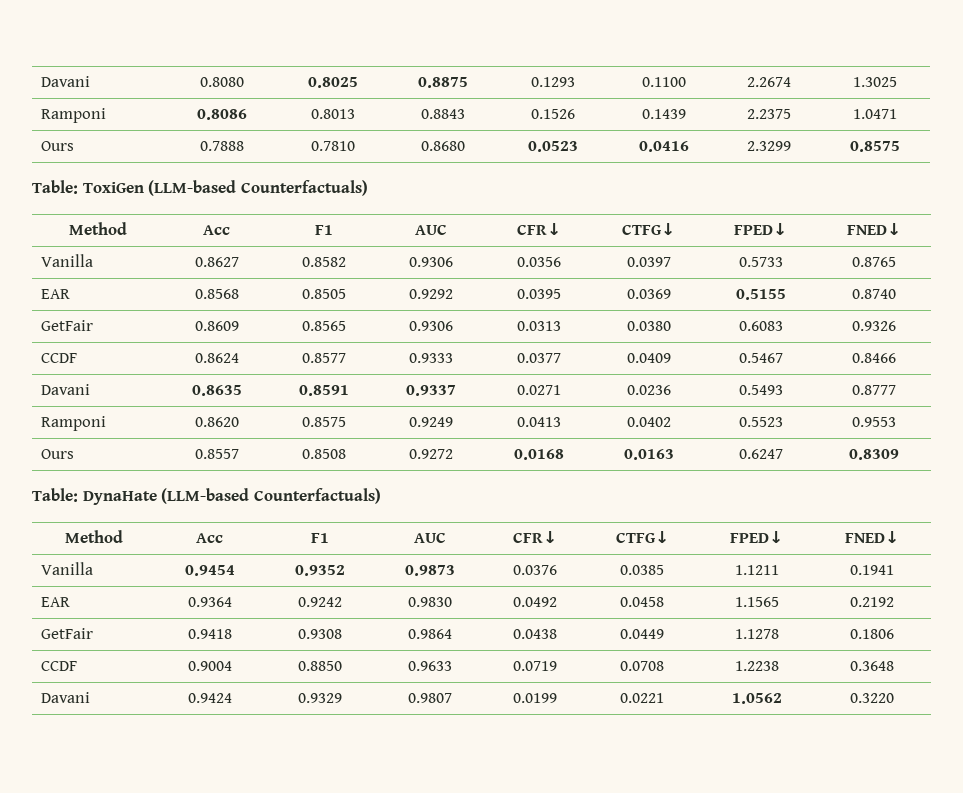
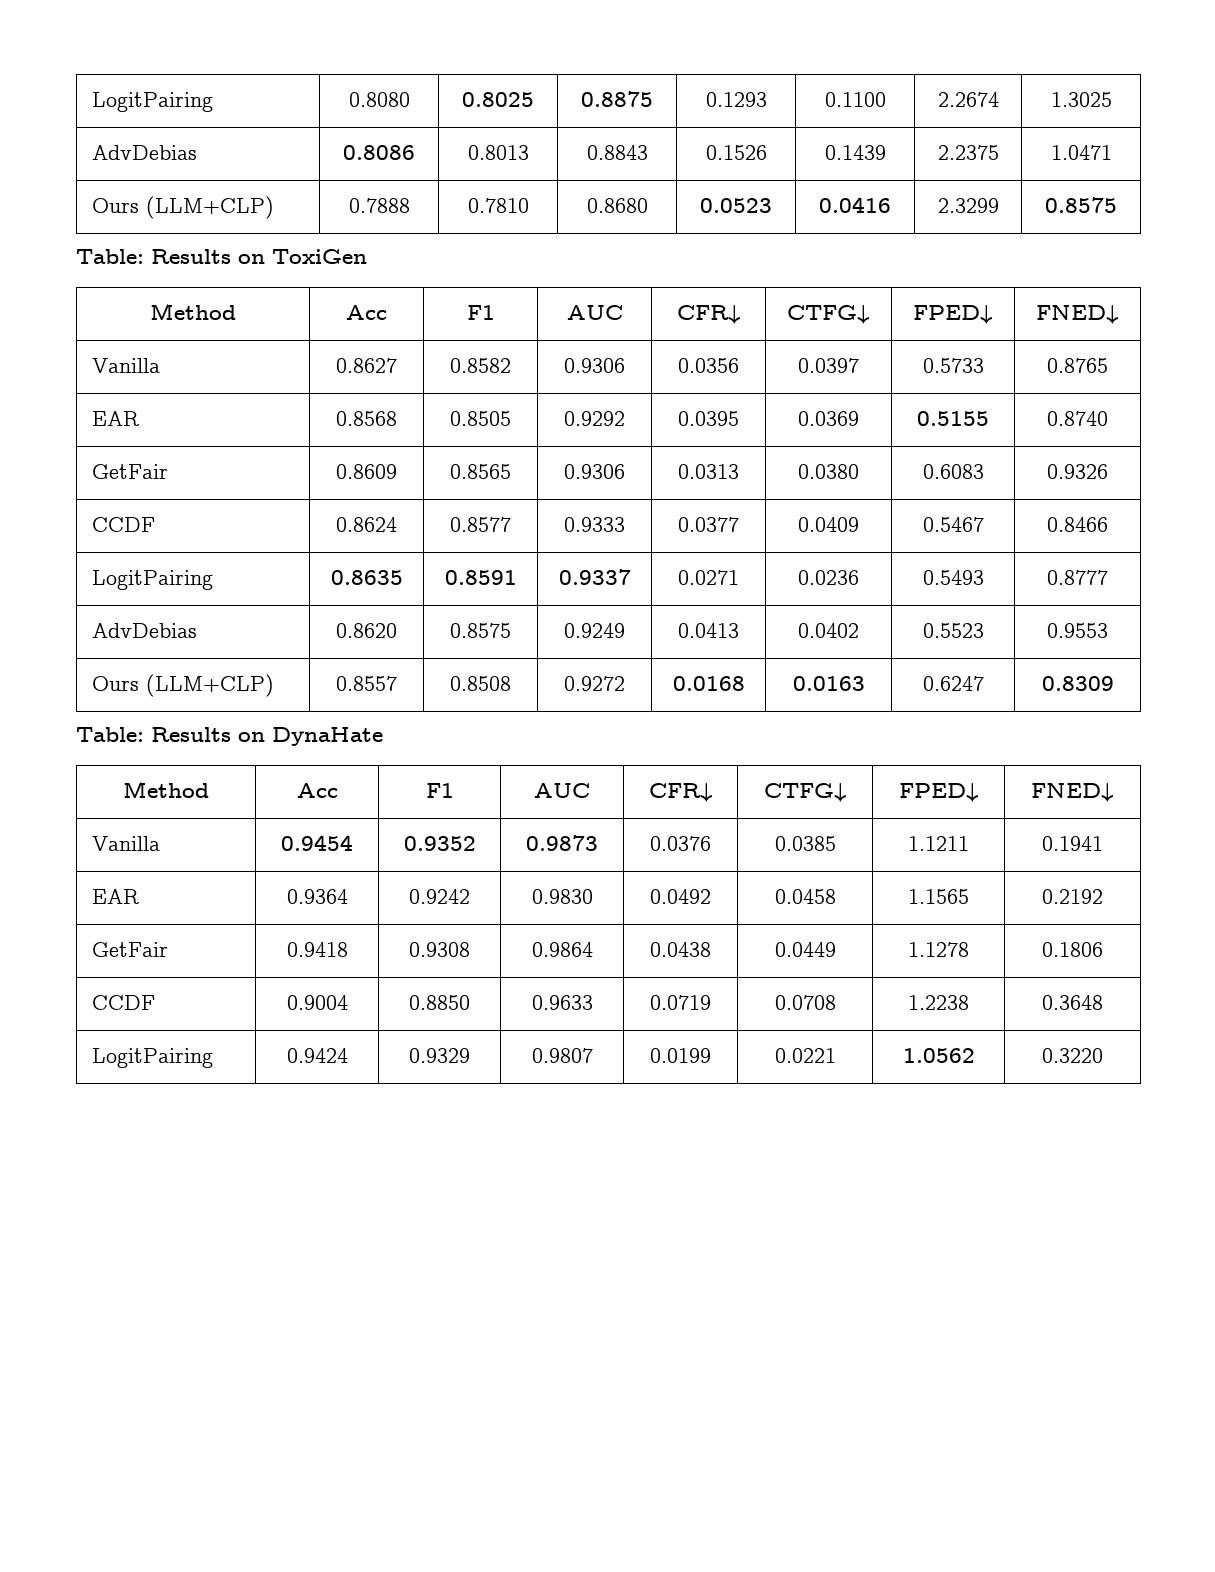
[40,76,90,87] Davani -> [92,92,214,112] LogitPairing
[40,108,106,123] Ramponi -> [92,145,198,160] AdvDebias
(74, 146) none -> [146,196,275,219] (LLM+CLP)
(78, 187) none -> [151,249,265,264] Results on
[148,180,368,196] (LLM-based Counterfactuals) -> (367, 256) none
[40,384,90,395] Davani -> [92,570,214,590] LogitPairing
[40,416,106,431] Ramponi -> [92,623,198,638] AdvDebias
(74, 454) none -> [146,674,275,697] (LLM+CLP)
(78, 495) none -> [151,727,265,742] Results on
[161,488,381,504] (LLM-based Counterfactuals) -> (383, 736) none
[40,692,90,703] Davani -> [92,1048,214,1068] LogitPairing

